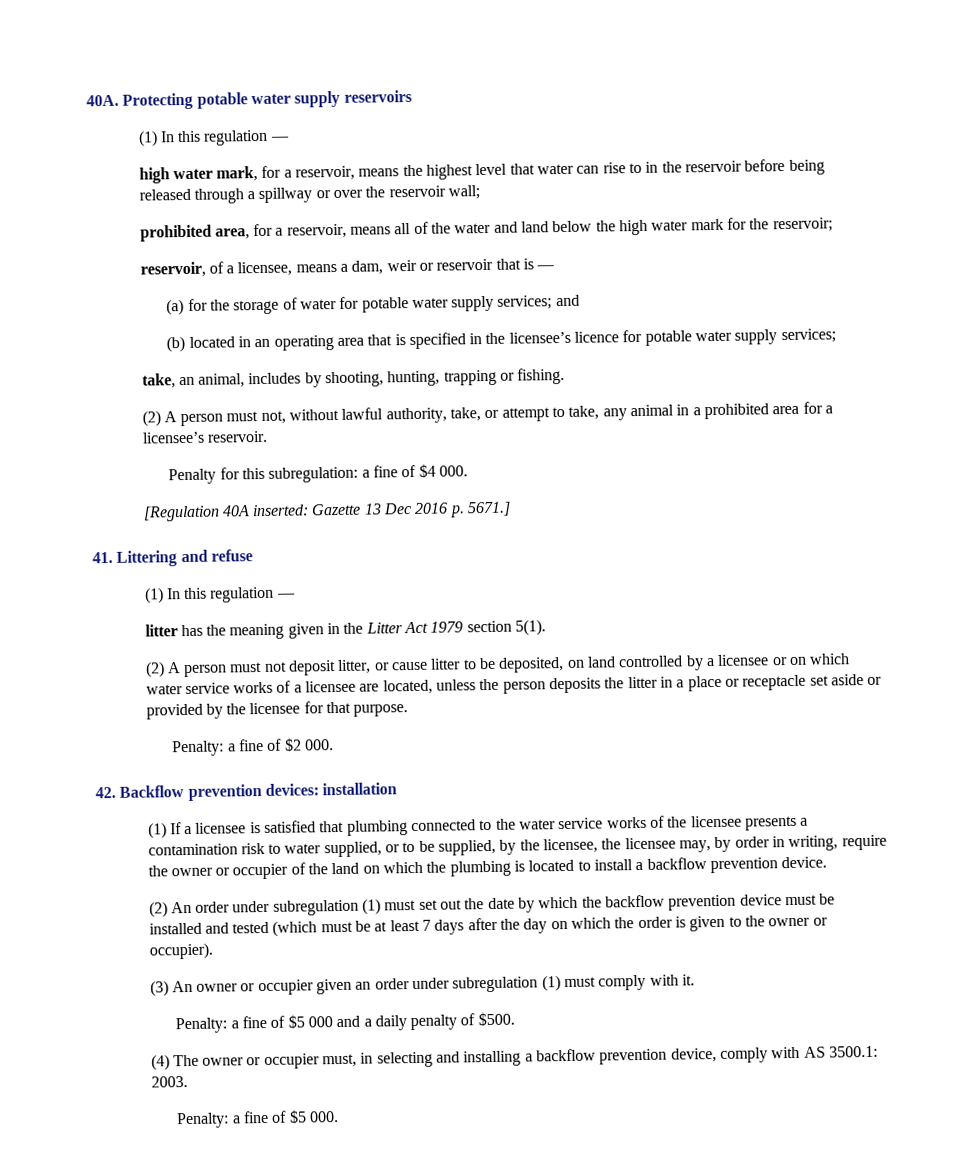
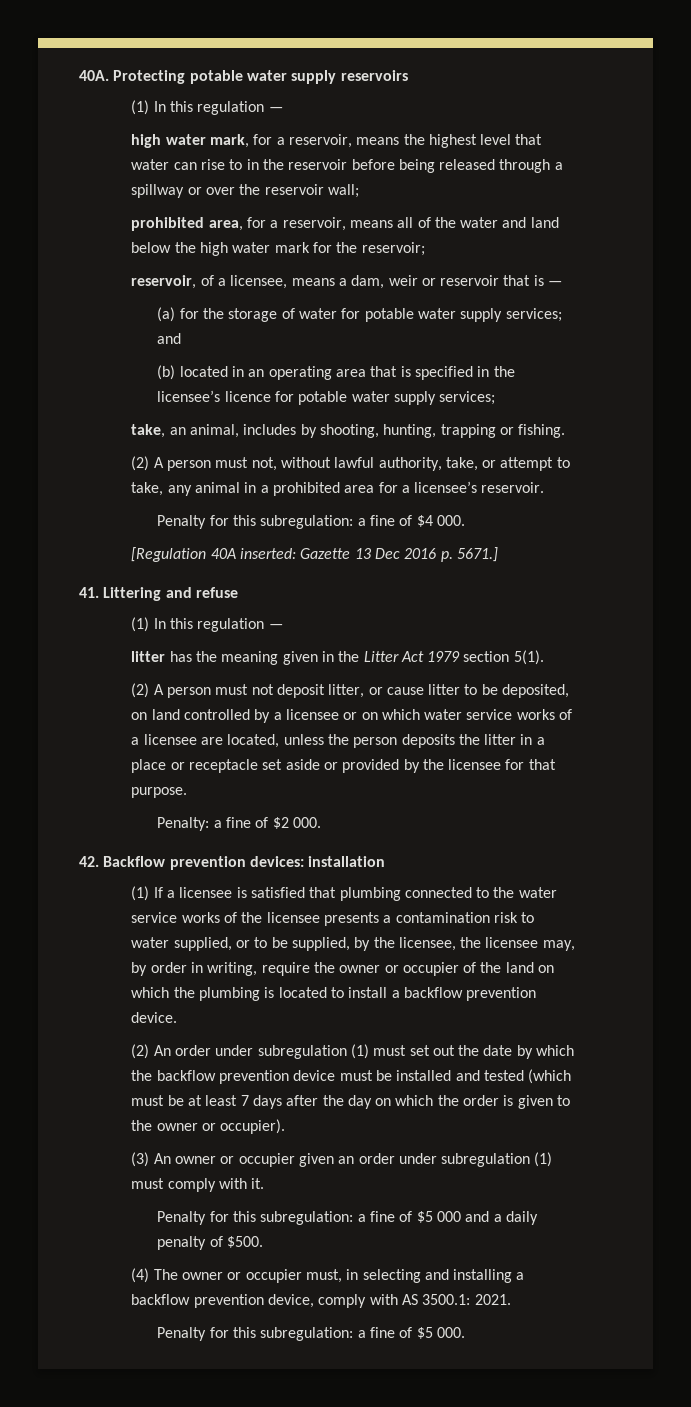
[175,1017,228,1034] Penalty: -> [157,1211,354,1225] Penalty for this subregulation:
[150,1076,188,1088] [176,1112,230,1129] 2003. // Penalty: -> [474,1294,511,1305] [157,1327,354,1341] 2021. // Penalty for this subregulation:

